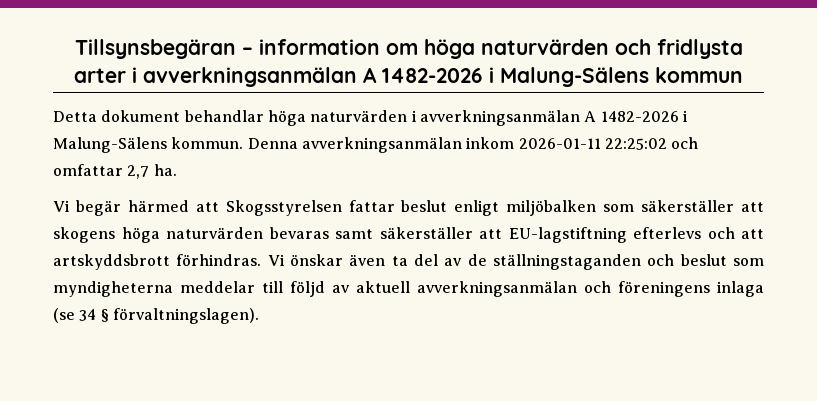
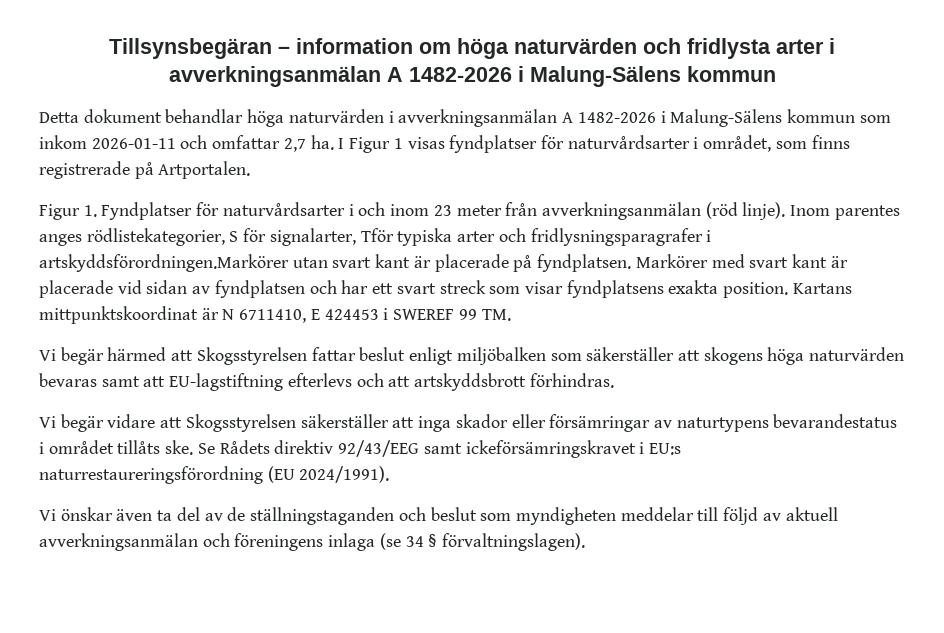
[171,137,462,153] kommun. Denna avverkningsanmälan -> [786,109,891,123] kommun som
[604,138,667,150] 22:25:02 -> (176, 143) none
(177, 170) none -> [338,135,850,153] [39,161,251,179] [39,202,900,220] [39,228,712,246] [39,254,848,272] [39,280,852,298] [39,306,511,324] I Figur 1 visas fyndplatser för naturvårdsarter i området, som finns registrerade på Artportalen. // Figur 1. Fyndplatser för naturvårdsarter i och inom 23 meter från avverkningsanmälan (röd linje). Inom parentes anges rödlistekategorier, S för signalarter, Tför typiska arter och fridlysningsparagrafer i artskyddsförordningen.Markörer utan svart kant är placerade på fyndplatsen. Markörer med svart kant är placerade vid sidan av fyndplatsen och har ett svart streck som visar fyndplatsens exakta position. Kartans mittpunktskoordinat är N 6711410, E 424453 i SWEREF 99 TM.
[379,227,473,239] säkerställer -> (140, 381) none
(262, 260) none -> [39,414,898,432] [39,440,681,458] [39,466,390,484] // Vi begär vidare att Skogsstyrelsen säkerställer att inga skador eller försämringar av naturtypens bevarandestatus i området tillåts ske. Se Rådets direktiv 92/43/EEG samt ickeförsämringskravet i EU:s naturrestaureringsförordning (EU 2024/1991). //
[53,281,173,297] myndigheterna -> [515,507,616,525] myndigheten

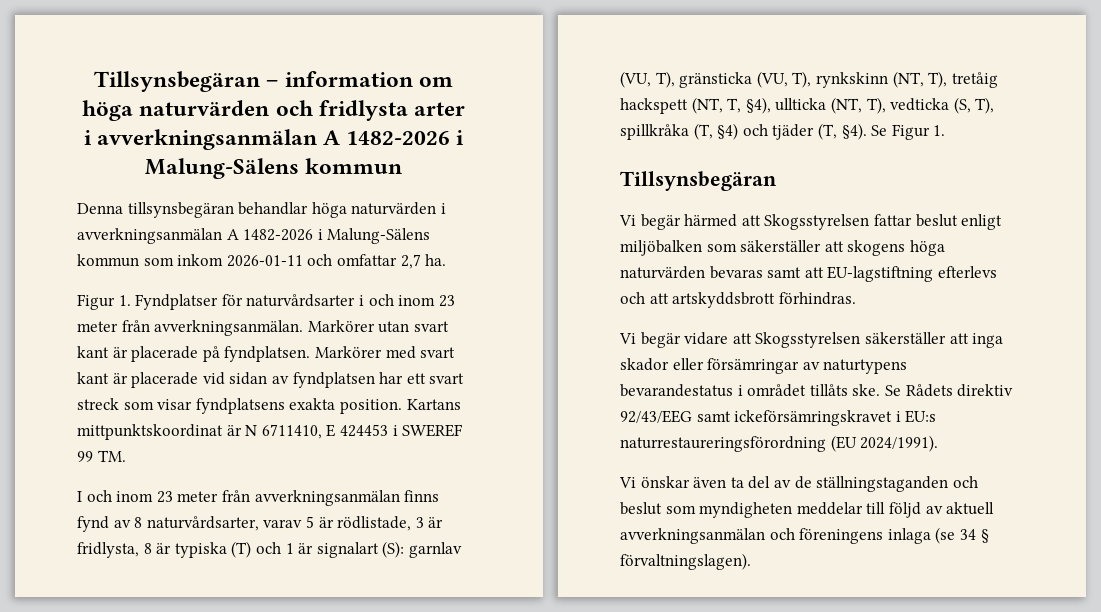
[39,109,162,123] Detta dokument -> [77,202,234,218] Denna tillsynsbegäran
[338,135,850,153] [39,161,251,179] I Figur 1 visas fyndplatser för naturvårdsarter i området, som finns registrerade på Artportalen. -> (447, 260) none
[541,202,900,220] [39,228,712,246] [39,254,289,272] avverkningsanmälan (röd linje). Inom parentes anges rödlistekategorier, S för signalarter, Tför typiska arter och fridlysningsparagrafer i artskyddsförordningen.Markörer -> [154,320,375,336] avverkningsanmälan. Markörer
[309,280,337,294] och -> (375, 380) none
(511, 315) none -> [77,490,440,506] [77,516,444,532] [77,541,462,558] [620,71,998,88] [620,97,995,114] [620,123,946,140] [620,171,777,191] // I och inom 23 meter från avverkningsanmälan finns fynd av 8 naturvårdsarter, varav 5 är rödlistade, 3 är fridlysta, 8 är typiska (T) och 1 är signalart (S): garnlav (VU, T), gränsticka (VU, T), rynkskinn (NT, T), tretåig hackspett (NT, T, §4), ullticka (NT, T), vedticka (S, T), spillkråka (T, §4) och tjäder (T, §4). Se Figur 1. // Tillsynsbegäran

